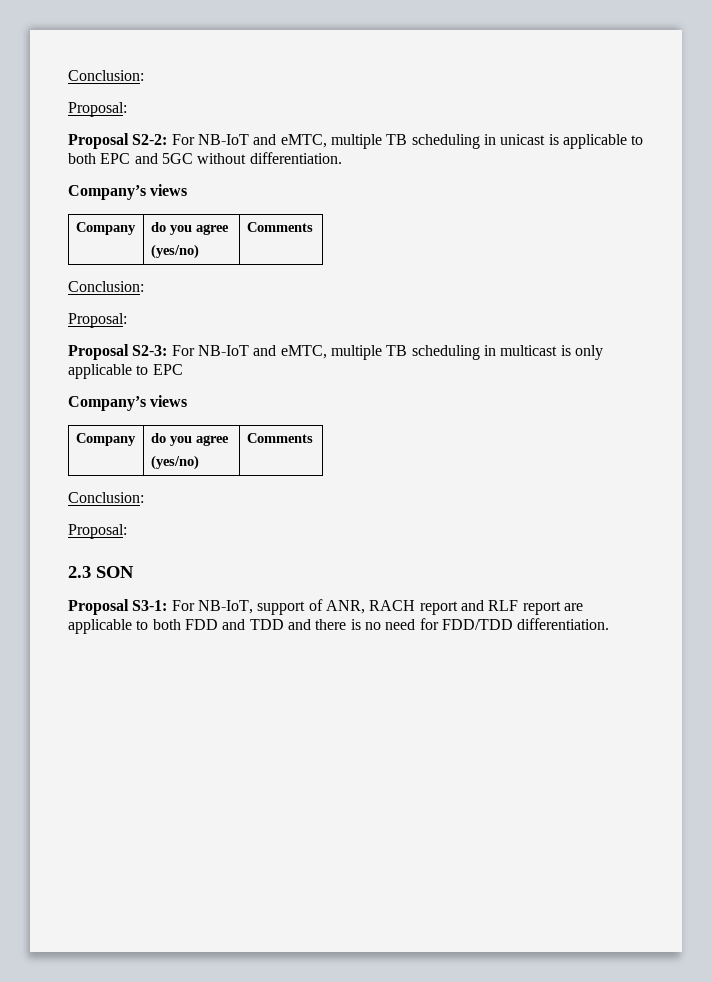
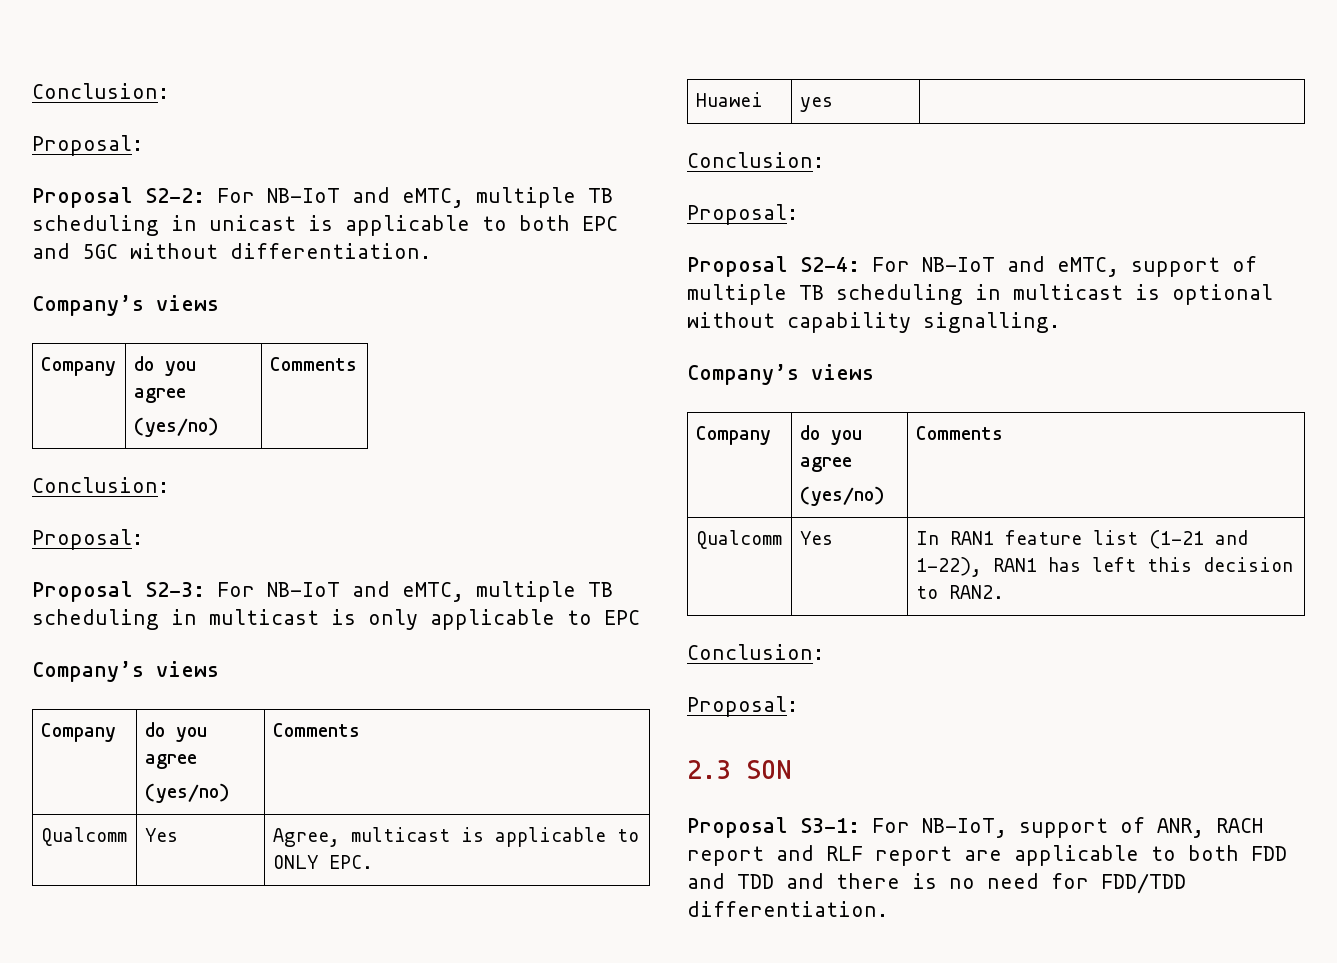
(313, 438) none -> [40,827,127,846] [144,828,178,842] [272,827,639,847] [272,855,373,869] [695,92,763,107] [799,97,833,112] [687,152,824,168] [687,204,798,225] [687,256,1257,277] [687,284,1273,305] [687,312,1060,333] [687,364,874,385] [695,426,771,445] [799,425,862,445] [799,457,852,472] [799,486,885,506] [915,426,1003,440] [695,530,782,549] [799,531,833,545] [915,530,1248,549] [915,557,1293,577] [915,585,1004,599] // Qualcomm | Yes | Agree, multicast is applicable to ONLY EPC. // Huawei | yes | // Conclusion: // Proposal: // Proposal S2-4: For NB-IoT and eMTC, support of multiple TB scheduling in multicast is optional without capability signalling. // Company’s views // Company | do you agree // (yes/no) | Comments // Qualcomm | Yes | In RAN1 feature list (1-21 and 1-22), RAN1 has left this decision to RAN2.

